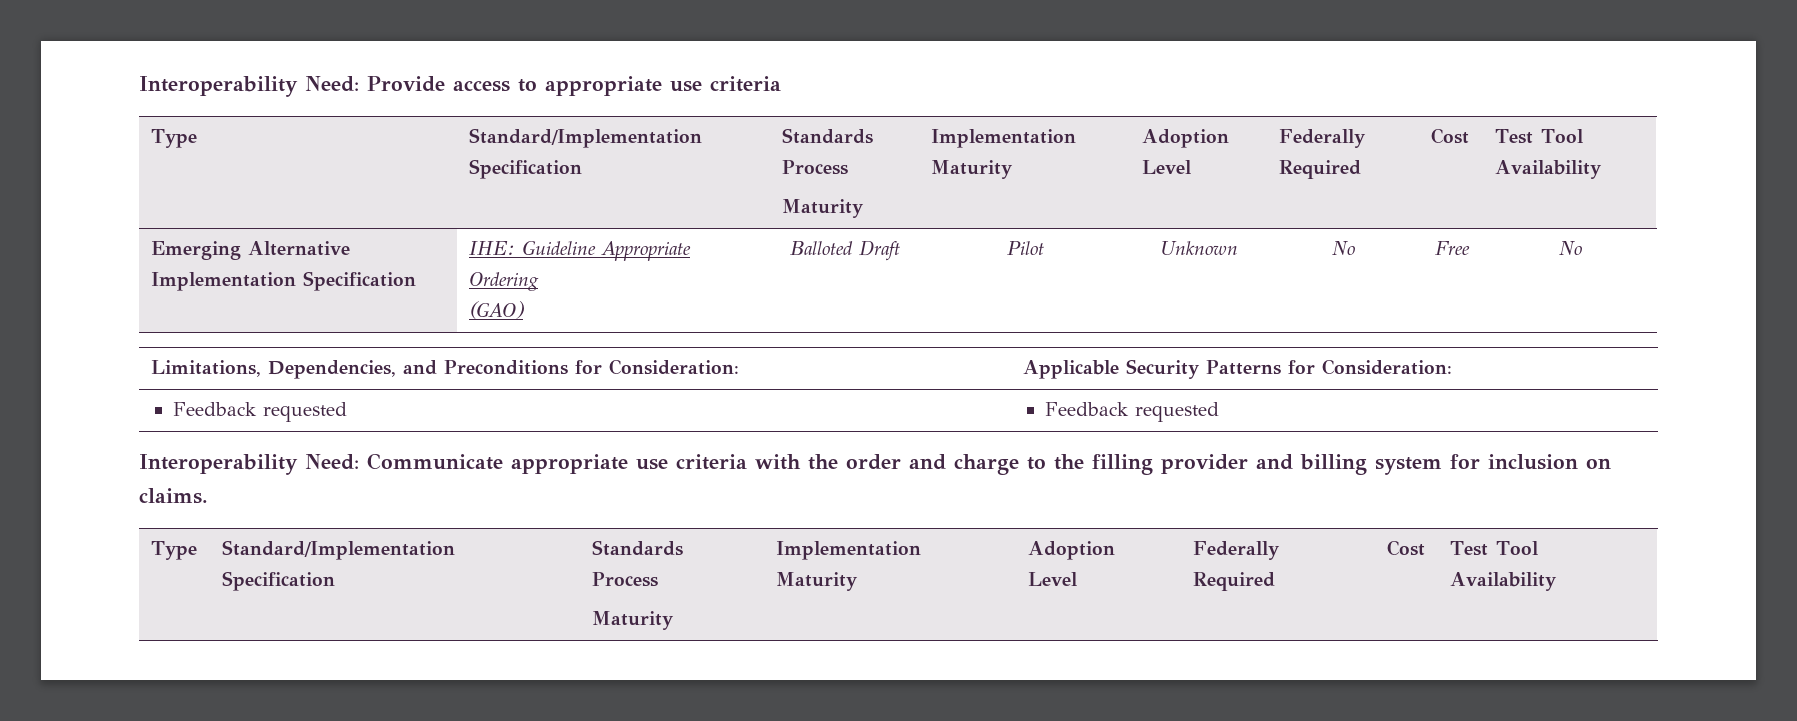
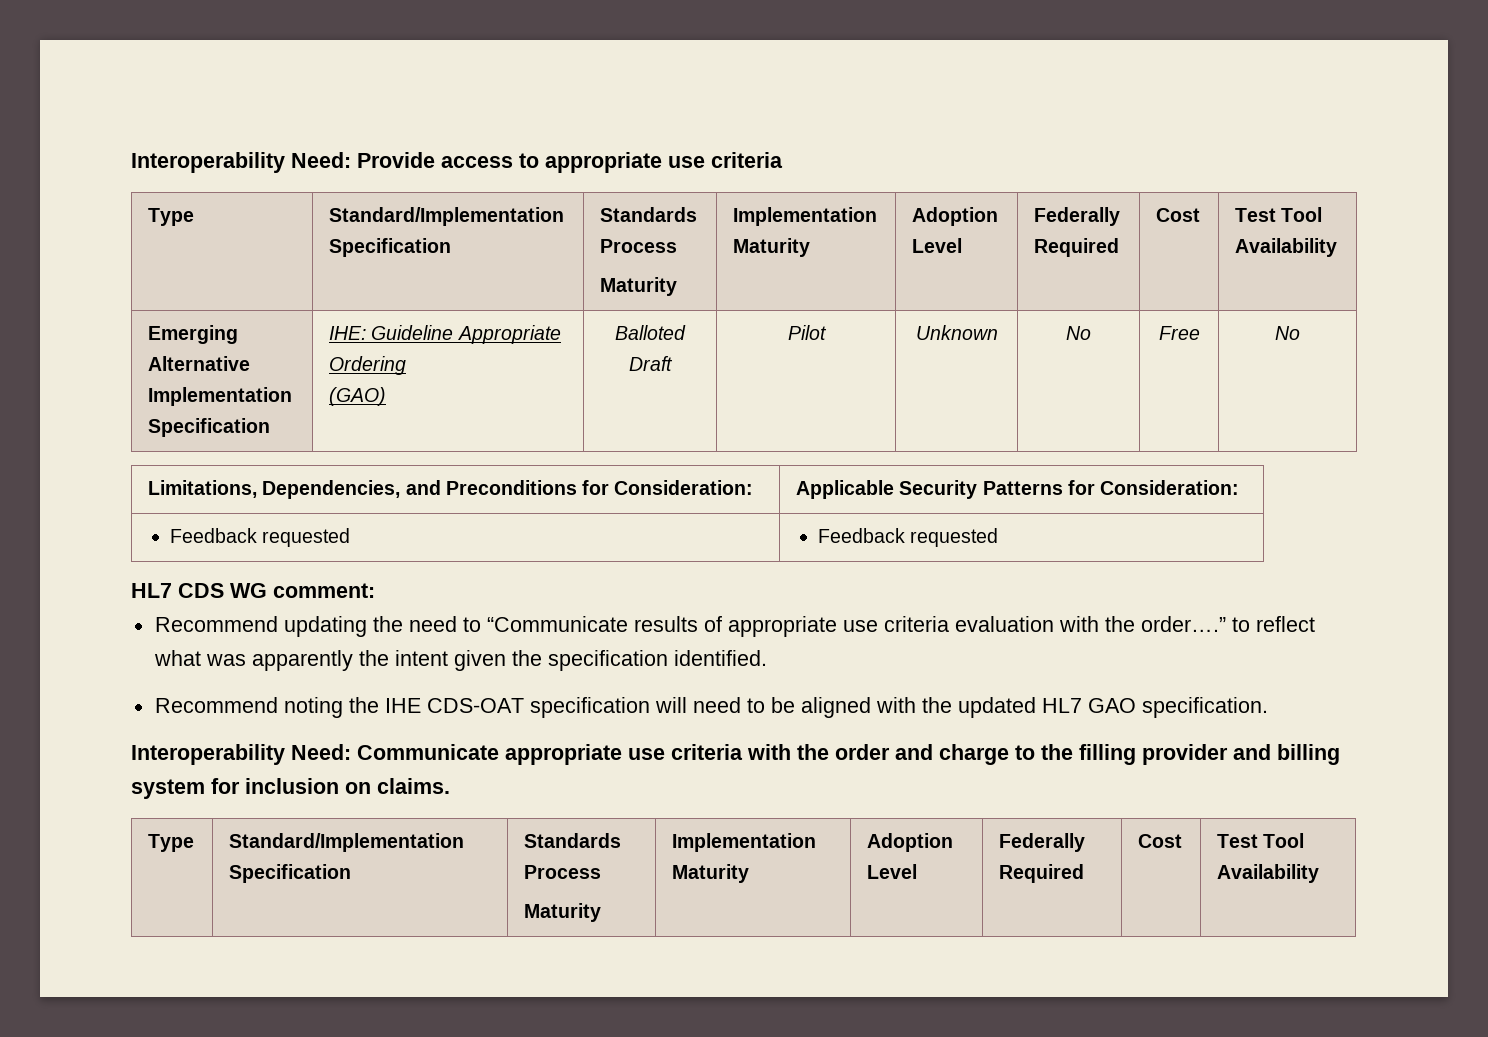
(1219, 412) none -> [131,583,375,598] [154,616,1315,637] [153,650,767,671] [154,697,1268,718] // HL7 CDS WG comment: // Recommend updating the need to “Communicate results of appropriate use criteria evaluation with the order….” to reflect what was apparently the intent given the specification identified. // Recommend noting the IHE CDS-OAT specification will need to be aligned with the updated HL7 GAO specification.

